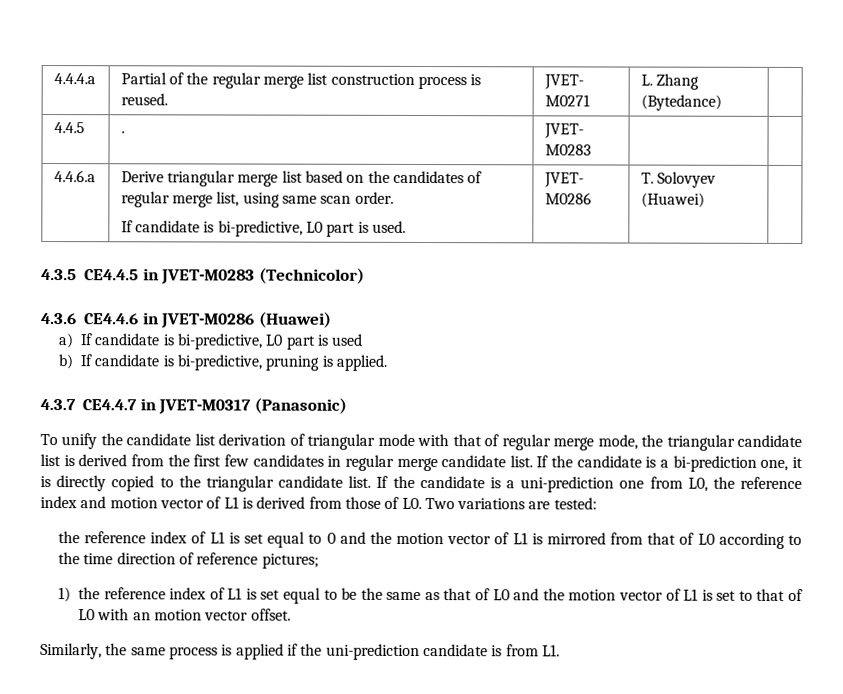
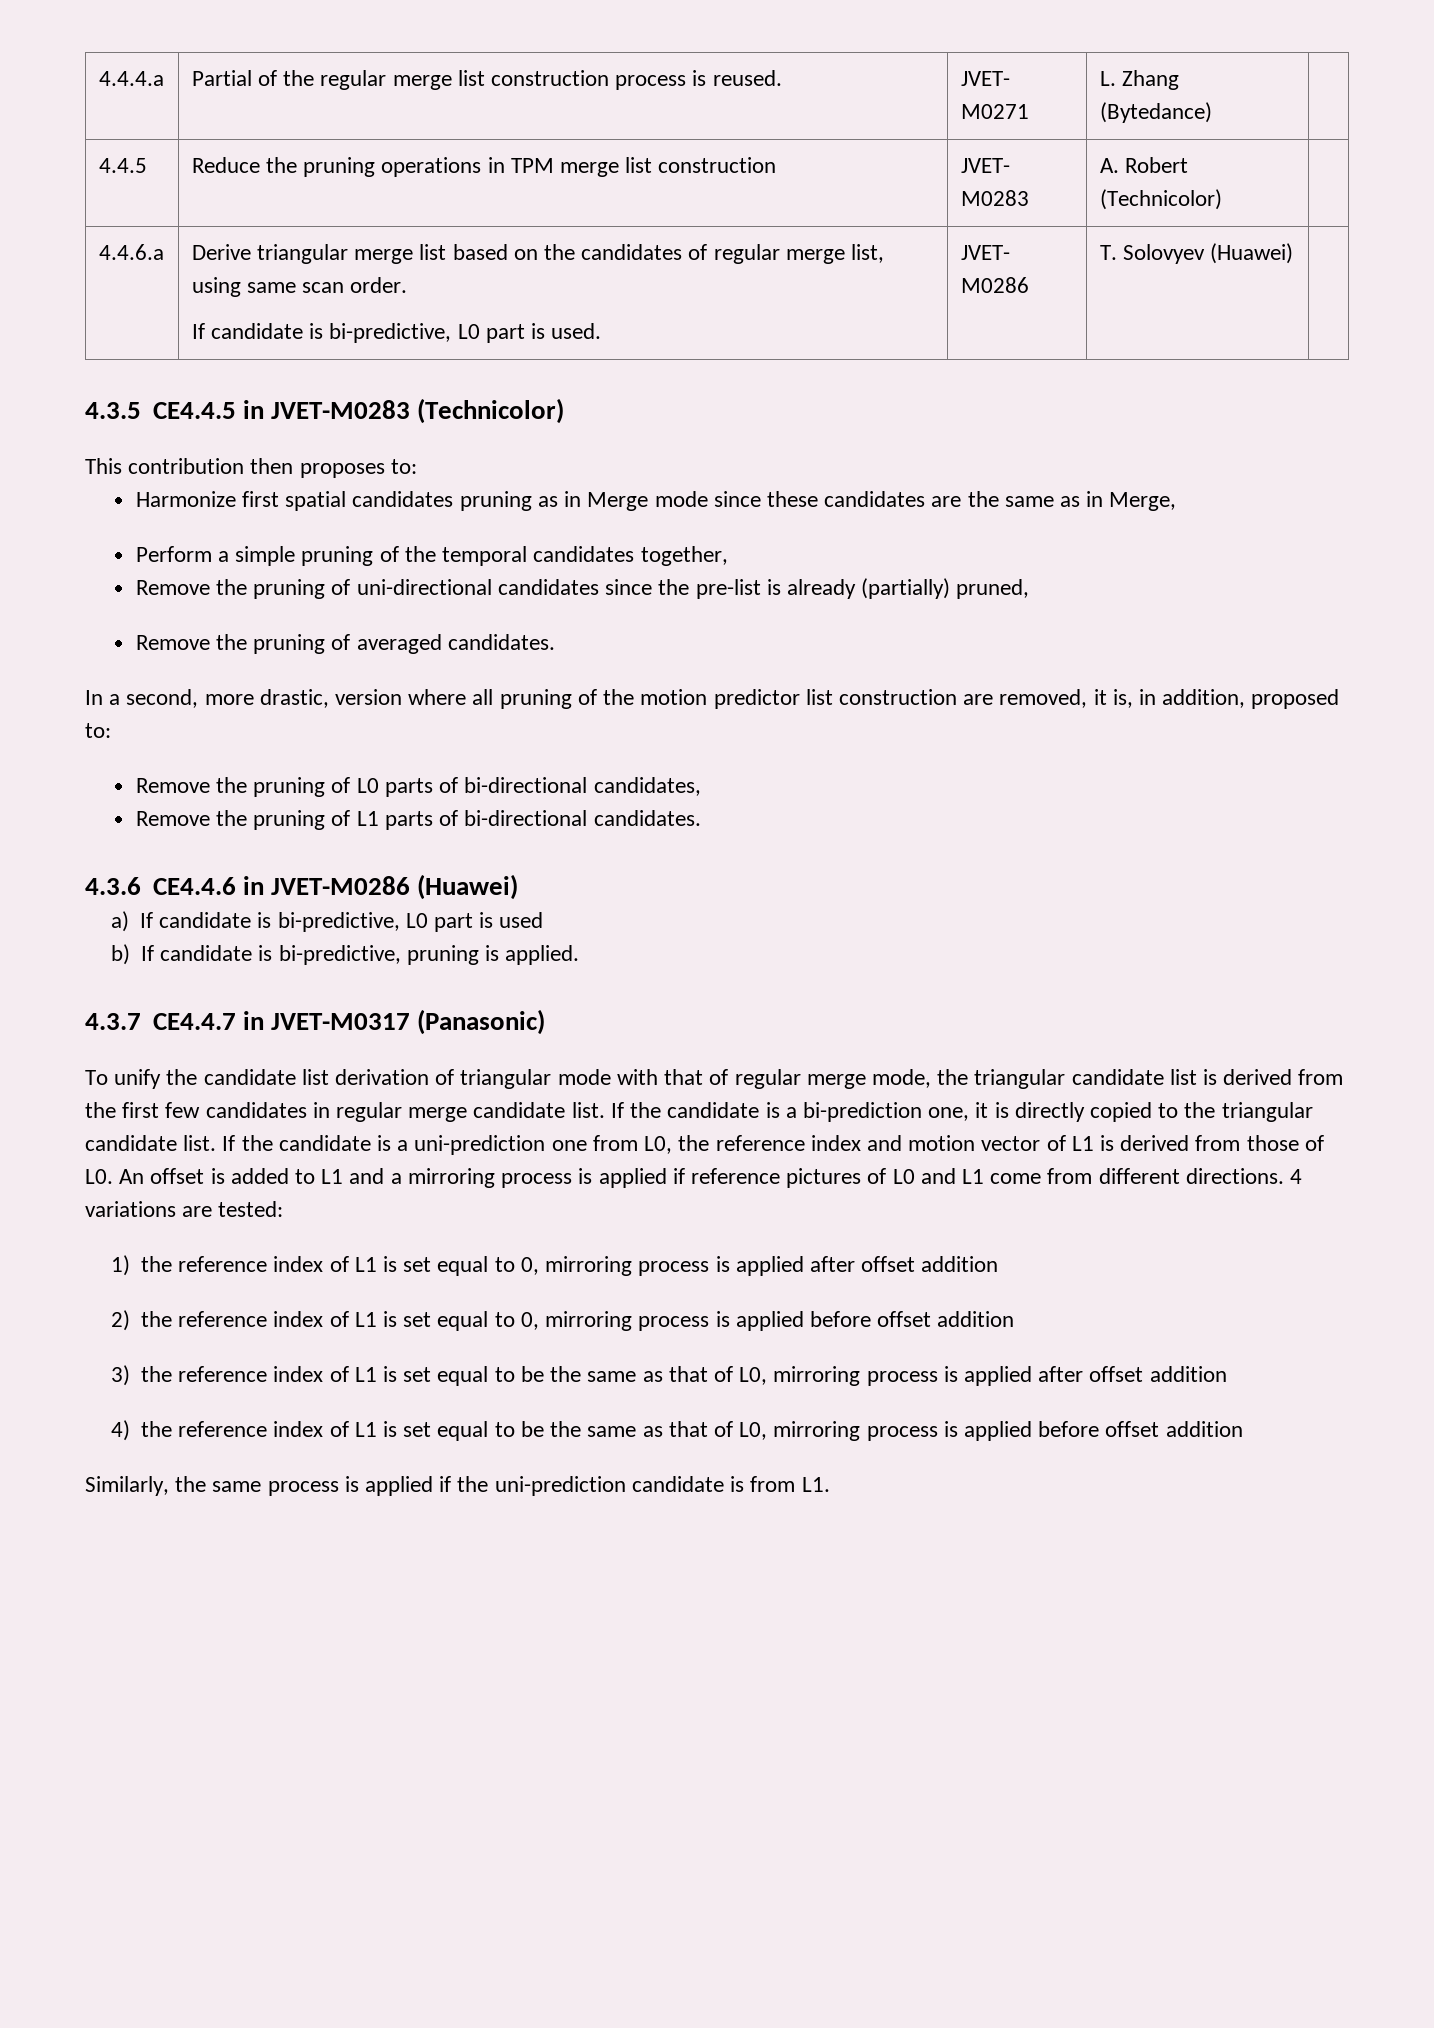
[120,131,125,134] . -> [191,157,777,177] Reduce the pruning operations in TPM merge list construction
(591, 150) none -> [1099,157,1189,173] [1099,189,1222,210] A. Robert (Technicolor)
(365, 275) none -> [85,458,417,478] [135,491,1177,511] [135,546,728,566] [135,578,1030,599] [135,634,555,654] [85,689,1340,709] [85,723,111,738] [135,777,701,797] [135,810,701,830] // This contribution then proposes to: // Harmonize first spatial candidates pruning as in Merge mode since these candidates are the same as in Merge, // Perform a simple pruning of the temporal candidates together, // Remove the pruning of uni-directional candidates since the pre-list is already (partially) pruned, // Remove the pruning of averaged candidates. // In a second, more drastic, version where all pruning of the motion predictor list construction are removed, it is, in addition, proposed to: // Remove the pruning of L0 parts of bi-directional candidates, // Remove the pruning of L1 parts of bi-directional candidates.
[424,498,455,510] Two -> [119,1168,1303,1188] An offset is added to L1 and a mirroring process is applied if reference pictures of L0 and L1 come from different directions. 4
[57,531,803,549] [57,552,319,569] [57,587,71,603] the reference index of L1 is set equal to 0 and the motion vector of L1 is mirrored from that of L0 according to the time direction of reference pictures; // 1) -> [110,1255,999,1276] [110,1310,1015,1331] [110,1365,130,1386] 1) the reference index of L1 is set equal to 0, mirroring process is applied after offset addition // 2) the reference index of L1 is set equal to 0, mirroring process is applied before offset addition // 3)
[492,588,804,602] [77,608,291,621] L0 and the motion vector of L1 is set to that of L0 with an motion vector offset. -> [739,1366,1227,1386] [110,1420,1243,1441] L0, mirroring process is applied after offset addition // 4) the reference index of L1 is set equal to be the same as that of L0, mirroring process is applied before offset addition

